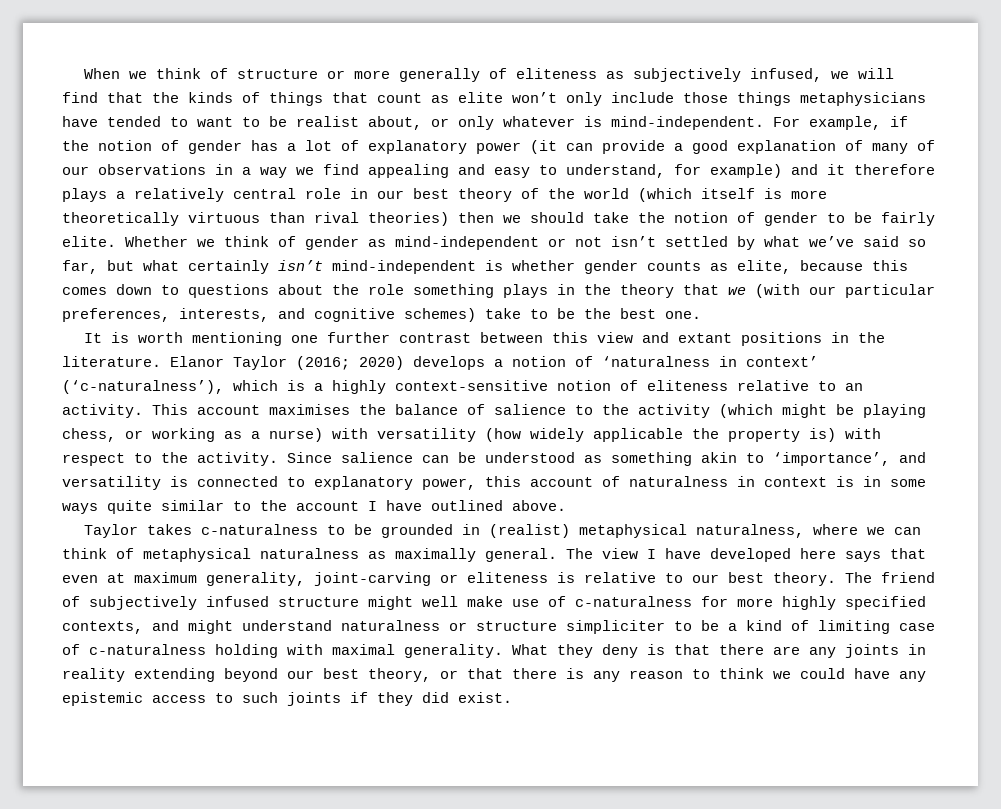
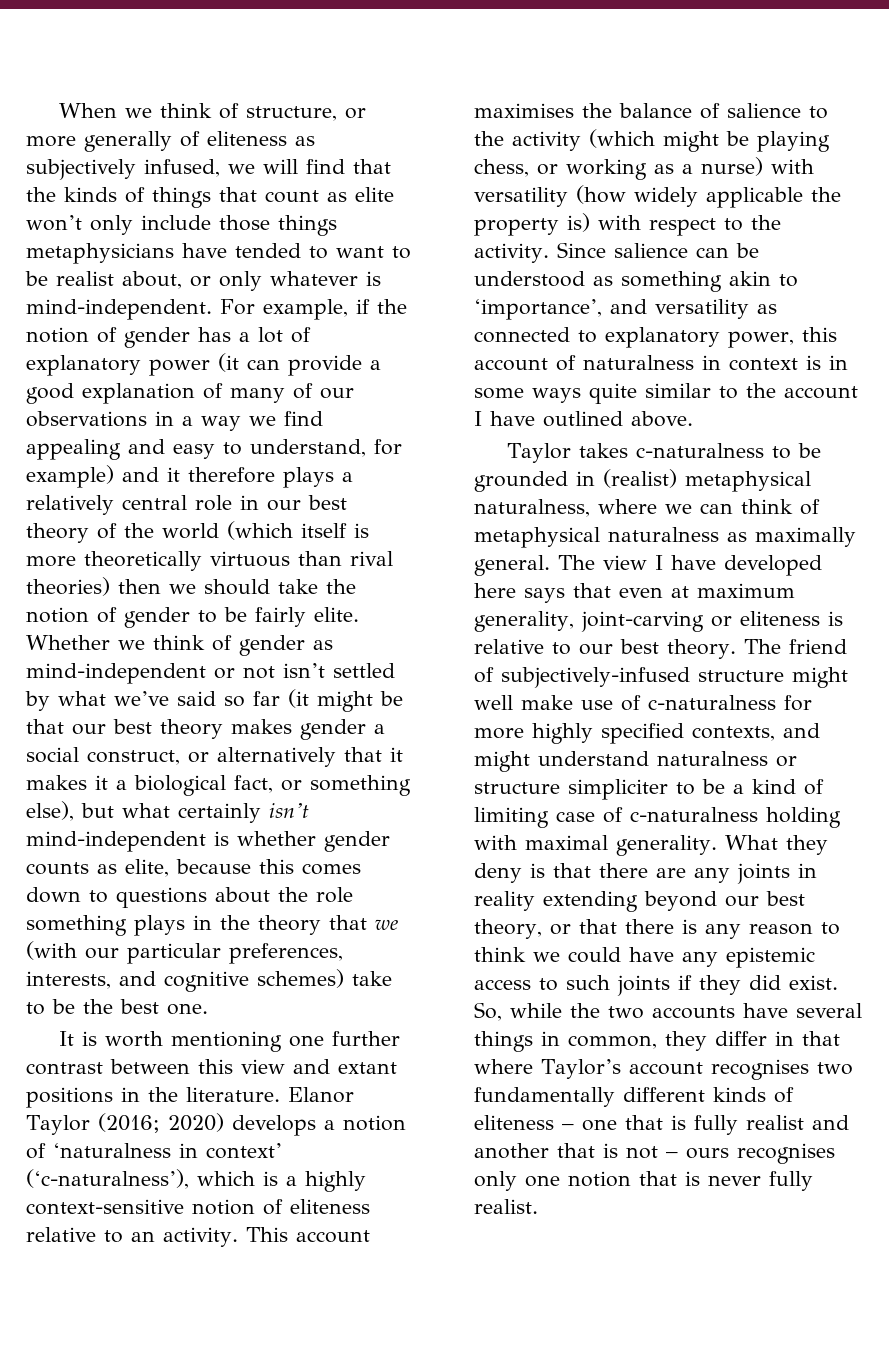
[237,69,319,79] structure -> [245,106,337,121] structure,
[62,260,98,274] far, -> [253,689,403,712] [26,719,385,740] [26,747,403,767] [26,775,411,796] [26,801,74,821] far (it might be that our best theory makes gender a social construct, or alternatively that it makes it a biological fact, or something else),
[170,476,188,487] is -> [757,304,777,314] as
[89,596,269,610] subjectively infused -> [501,667,690,688] subjectively-infused
(512, 697) none -> [474,1002,862,1021] [474,1031,840,1052] [474,1059,853,1080] [474,1087,794,1107] [474,1115,849,1135] [474,1143,835,1164] [474,1171,813,1191] [474,1199,538,1214] So, while the two accounts have several things in common, they differ in that where Taylor’s account recognises two fundamentally different kinds of eliteness – one that is fully realist and another that is not – ours recognises only one notion that is never fully realist.

